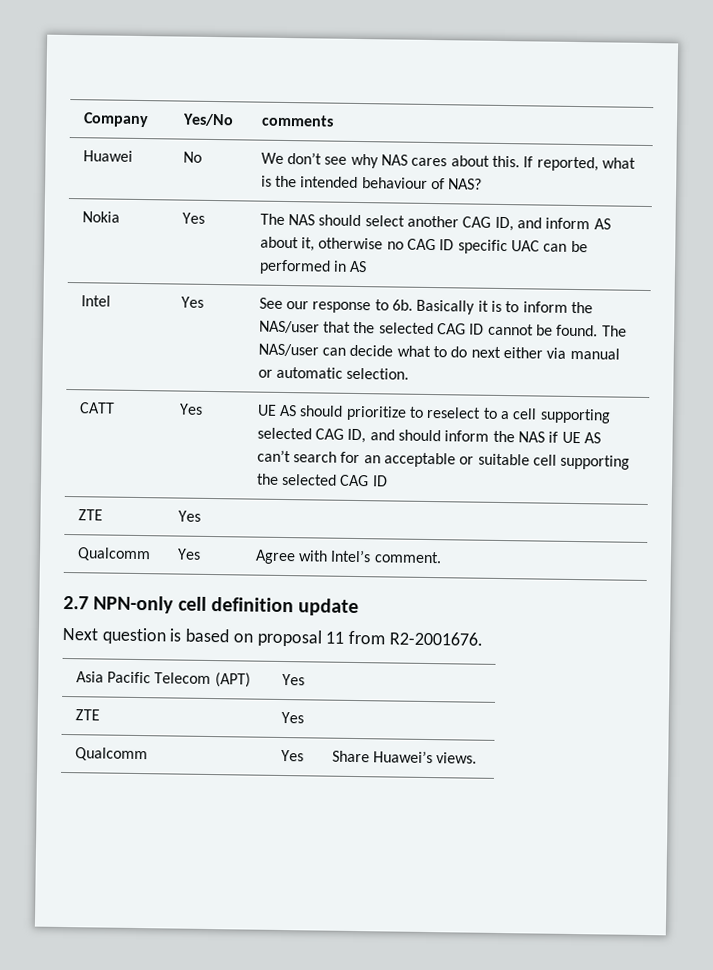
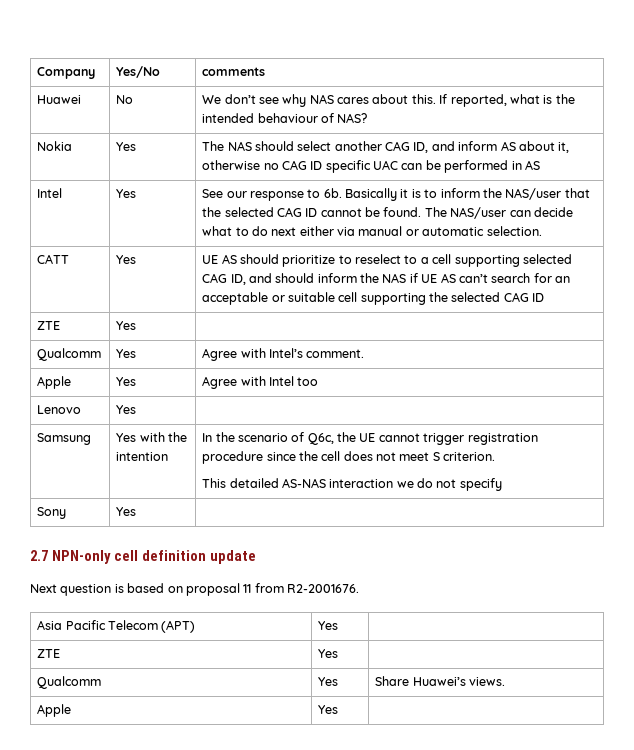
(442, 557) none -> [37,376,72,389] [116,377,137,386] [202,376,319,389] [37,405,82,414] [116,405,137,414] [37,433,92,445] [116,432,187,442] [116,452,169,461] [202,432,538,445] [202,451,496,464] [202,478,502,491] [37,507,67,519] [116,507,137,516] // Apple | Yes | Agree with Intel too // Lenovo | Yes | // Samsung | Yes with the intention | In the scenario of Q6c, the UE cannot trigger registration procedure since the cell does not meet S criterion. // This detailed AS-NAS interaction we do not specify // Sony | Yes |
(478, 758) none -> [37,704,72,717] [318,705,339,714] // Apple | Yes |

